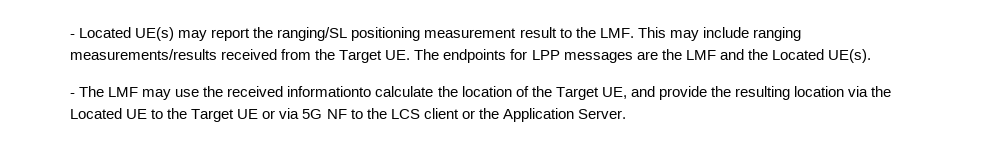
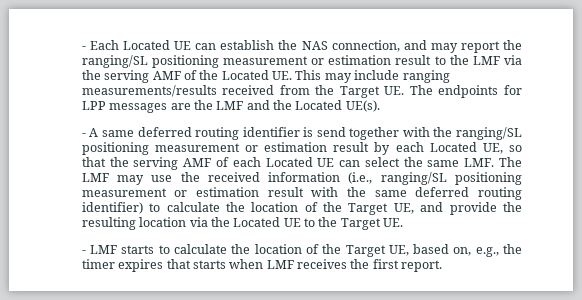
[70,27,175,41] - Located UE(s) -> [81,40,427,52] - Each Located UE can establish the NAS connection, and
(517, 33) none -> [311,55,392,65] or estimation
[599,28,634,38] LMF. -> [472,55,523,65] [81,70,293,83] LMF via the serving AMF of the Located UE.
(76, 95) none -> [89,127,522,140] [81,142,523,155] [81,157,495,170] A same deferred routing identifier is send together with the ranging/SL positioning measurement or estimation result by each Located UE, so that the serving AMF of each Located UE can select the same LMF.
[287,86,372,97] informationto -> [268,172,522,185] [81,187,523,200] [81,202,161,214] information (i.e., ranging/SL positioning measurement or estimation result with the same deferred routing identifier) to
[237,108,626,122] UE or via 5G NF to the LCS client or the Application Server. -> [383,218,404,227] [81,244,522,257] [81,259,443,272] UE. // - LMF starts to calculate the location of the Target UE, based on, e.g., the timer expires that starts when LMF receives the first report.

